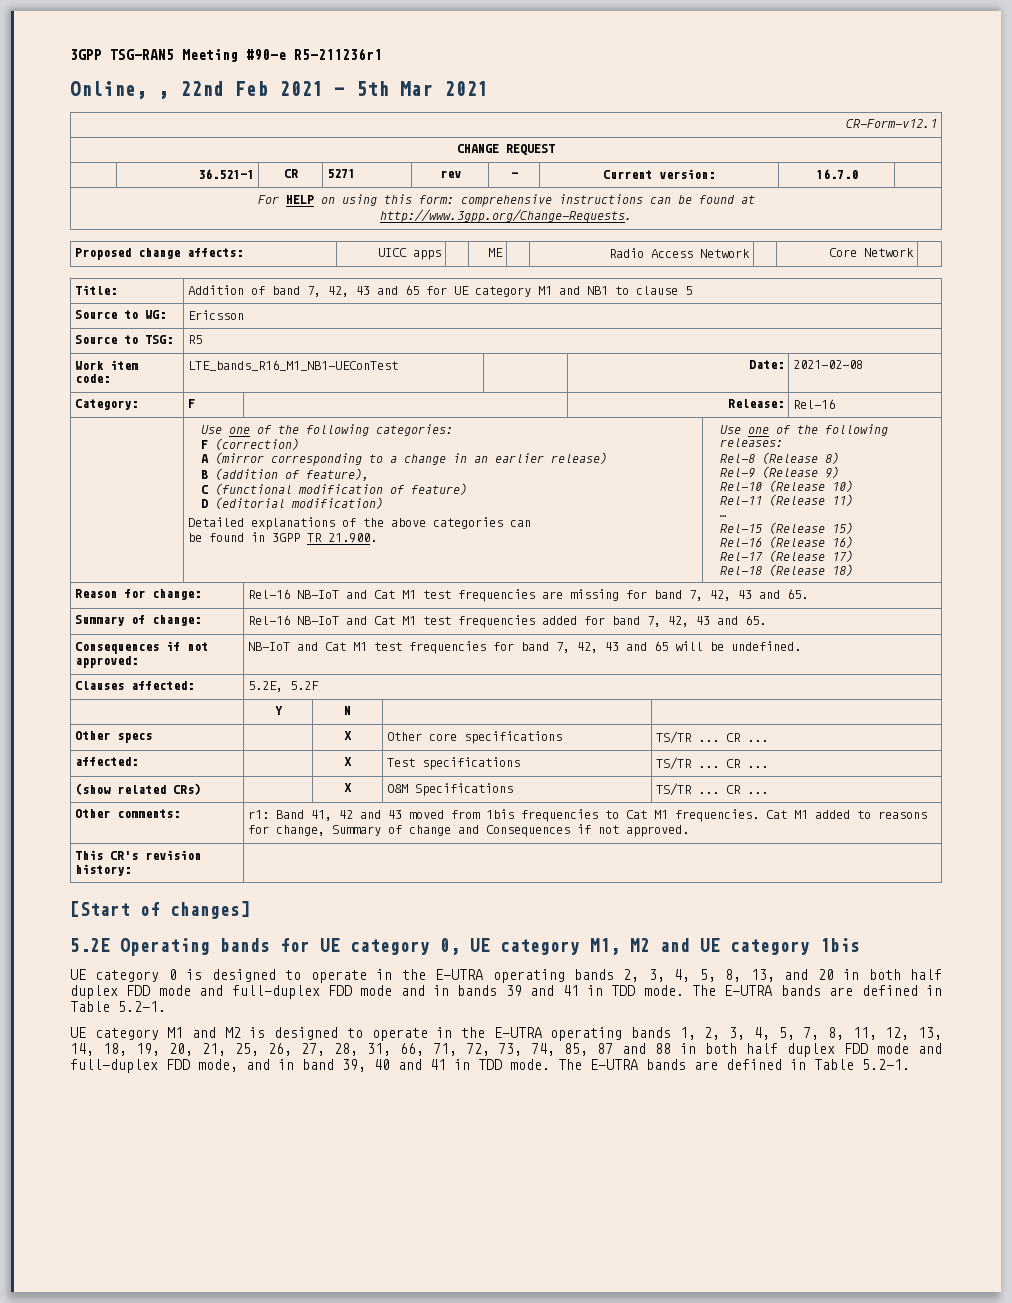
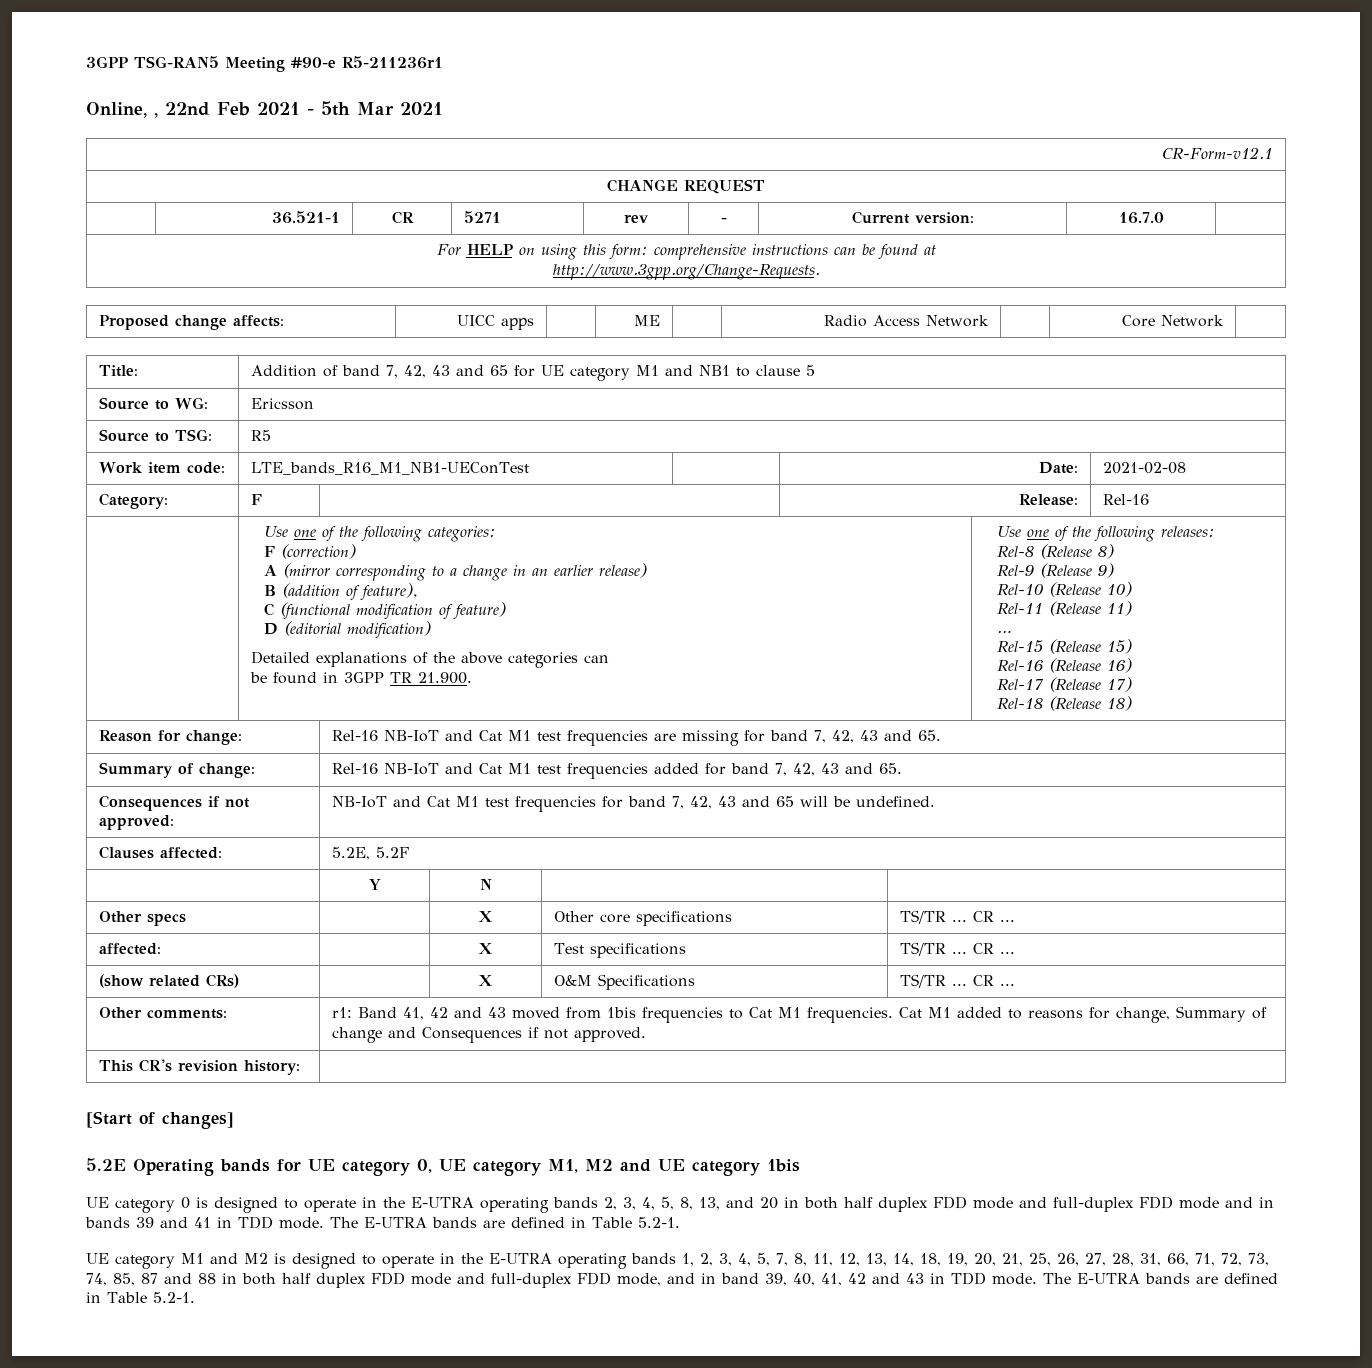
[374,1059,446,1070] 40 and 41 -> [793,1273,924,1286] 40, 41, 42 and 43

